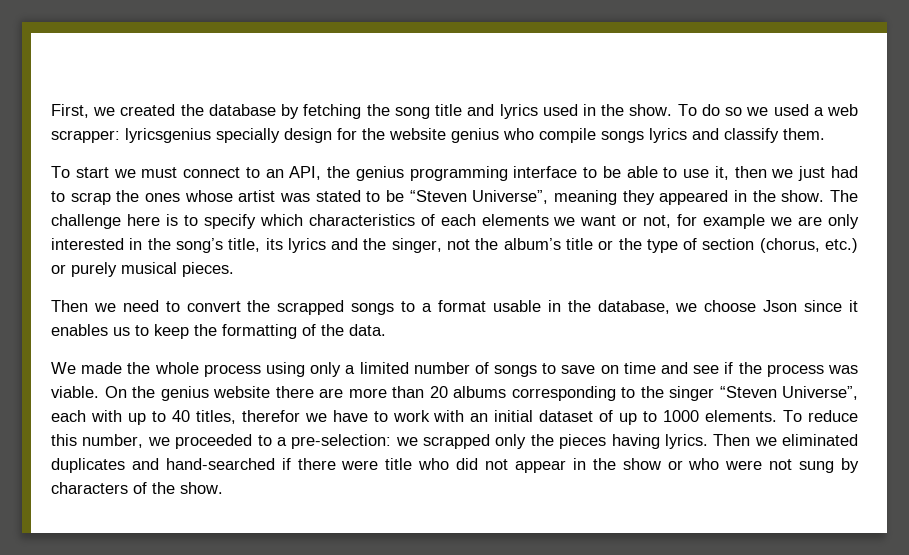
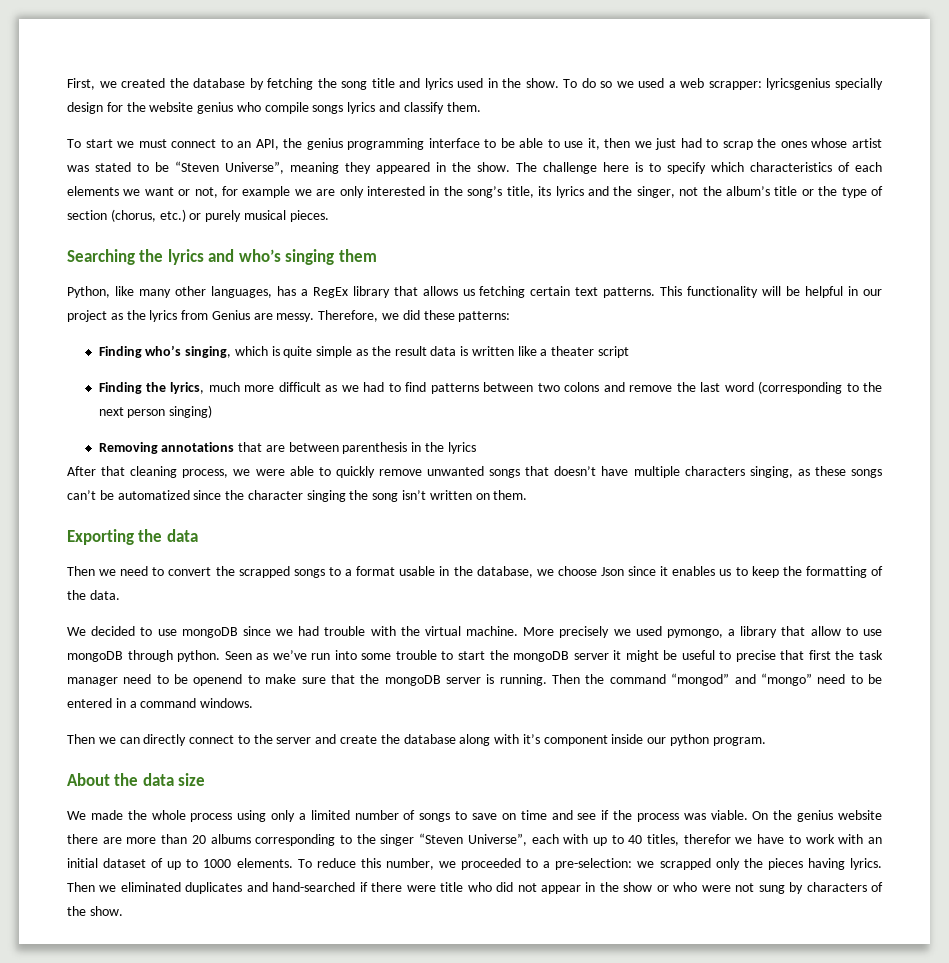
(234, 269) none -> [67,249,377,265] [67,286,883,298] [67,310,511,322] [98,345,629,358] [98,381,882,394] [98,405,213,418] [98,442,476,454] [67,466,883,478] [67,490,528,502] [67,529,198,545] // Searching the lyrics and who’s singing them // Python, like many other languages, has a RegEx library that allows us fetching certain text patterns. This functionality will be helpful in our project as the lyrics from Genius are messy. Therefore, we did these patterns: // Finding who’s singing, which is quite simple as the result data is written like a theater script // Finding the lyrics, much more difficult as we had to find patterns between two colons and remove the last word (corresponding to the next person singing) // Removing annotations that are between parenthesis in the lyrics // After that cleaning process, we were able to quickly remove unwanted songs that doesn’t have multiple characters singing, as these songs can’t be automatized since the character singing the song isn’t written on them. // Exporting the data
(386, 330) none -> [67,626,882,638] [67,650,883,662] [67,673,883,686] [67,698,254,708] [67,734,766,746] [67,773,206,786] // We decided to use mongoDB since we had trouble with the virtual machine. More precisely we used pymongo, a library that allow to use mongoDB through python. Seen as we’ve run into some trouble to start the mongoDB server it might be useful to precise that first the task manager need to be openend to make sure that the mongoDB server is running. Then the command “mongod” and “mongo” need to be entered in a command windows. // Then we can directly connect to the server and create the database along with it’s component inside our python program. // About the data size

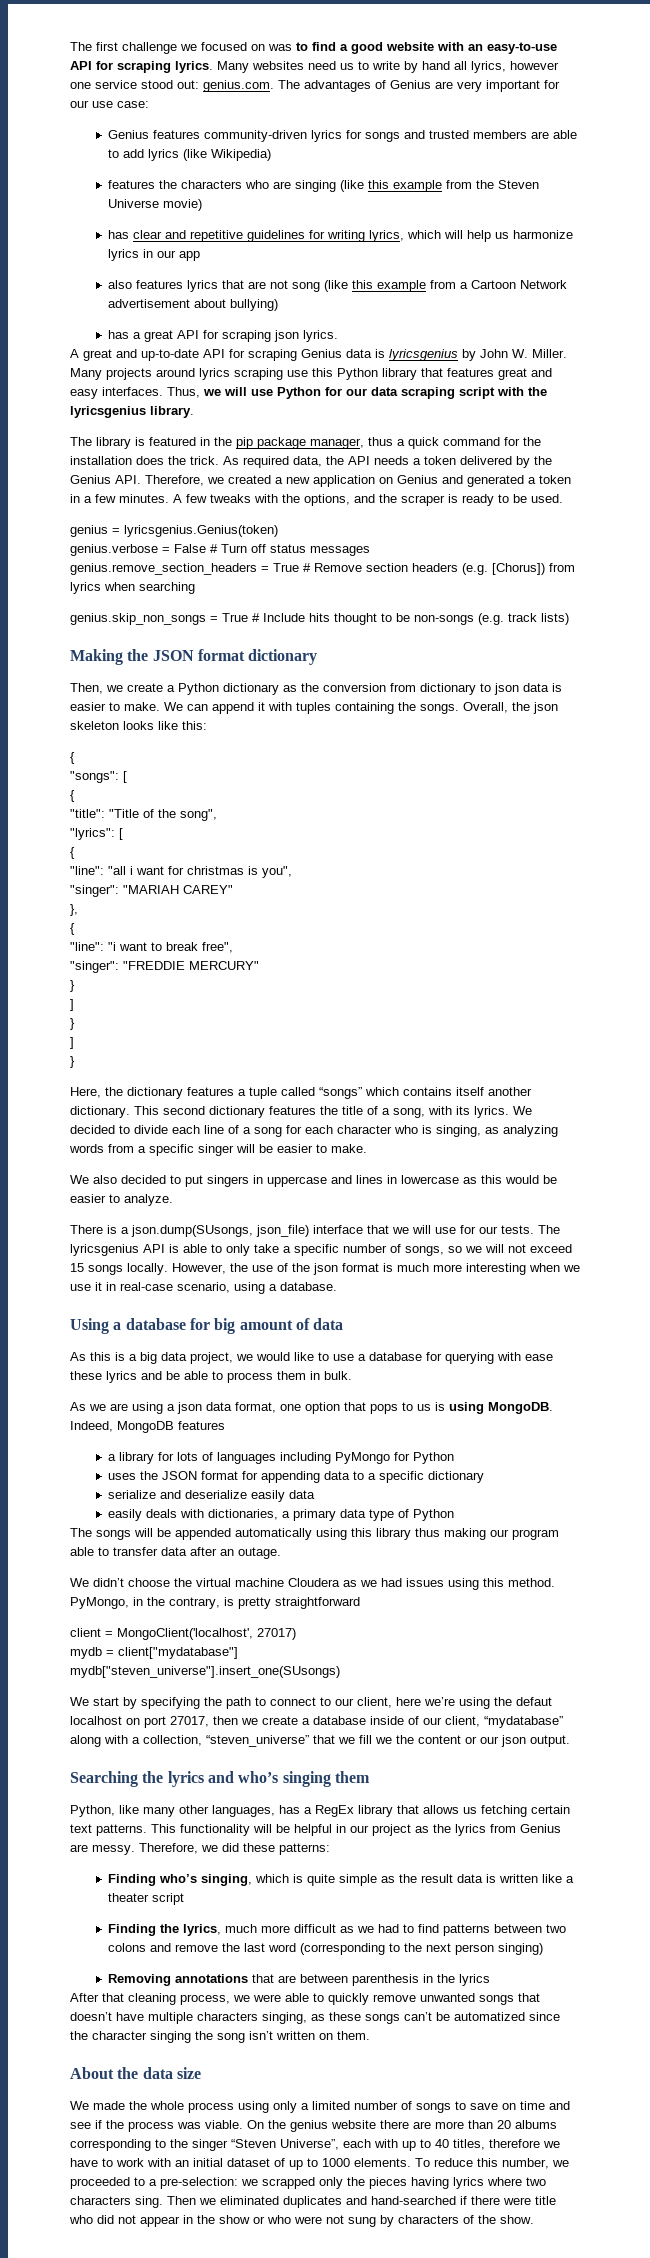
[67,78,883,90] [67,102,481,114] [67,138,882,150] [67,161,882,174] [67,186,883,198] [67,209,329,222] First, we created the database by fetching the song title and lyrics used in the show. To do so we used a web scrapper: lyricsgenius specially design for the website genius who compile songs lyrics and classify them. // To start we must connect to an API, the genius programming interface to be able to use it, then we just had to scrap the ones whose artist was stated to be “Steven Universe”, meaning they appeared in the show. The challenge here is to specify which characteristics of each elements we want or not, for example we are only interested in the song’s title, its lyrics and the singer, not the album’s title or the type of section (chorus, etc.) or purely musical pieces. -> [70,42,557,54] [70,61,559,73] [70,80,560,92] [70,100,149,108] [107,130,577,142] [107,149,271,161] [107,180,539,192] [107,199,202,211] [107,230,573,242] [107,249,200,261] [107,280,567,292] [107,299,278,311] [107,330,338,342] [70,349,567,361] [70,368,552,380] [70,387,547,399] [70,406,194,418] [70,437,541,449] [70,456,552,468] [70,475,571,487] [70,494,563,506] [70,525,278,537] [70,544,370,556] [70,563,575,575] [70,582,195,594] [70,613,569,625] [70,649,318,665] [70,683,562,695] [70,702,558,714] [70,721,207,730] [70,752,75,764] [70,771,127,783] [70,790,75,802] [70,809,217,821] [70,828,123,840] [70,847,75,859] [70,866,292,878] [70,885,233,897] [70,904,78,916] [70,923,75,935] [70,942,233,953] [70,961,259,973] [70,980,75,992] [70,999,74,1011] [70,1018,75,1030] [70,1037,74,1049] [70,1056,75,1068] [70,1087,532,1099] [70,1106,532,1118] [70,1125,558,1137] [69,1144,367,1156] [70,1175,557,1187] [70,1194,173,1206] [70,1225,560,1237] [70,1244,572,1256] [70,1263,580,1275] [70,1282,337,1294] [70,1318,344,1334] [70,1352,553,1364] [70,1371,352,1383] [70,1402,553,1414] [70,1421,225,1433] [107,1452,454,1464] [107,1471,484,1483] [107,1490,315,1502] [107,1509,454,1521] [70,1528,559,1540] [70,1547,281,1559] [70,1578,555,1590] [70,1597,360,1609] [70,1628,296,1640] [70,1647,238,1659] [70,1666,340,1678] [70,1697,552,1709] [70,1716,563,1728] [70,1735,570,1747] The first challenge we focused on was to find a good website with an easy-to-use API for scraping lyrics. Many websites need us to write by hand all lyrics, however one service stood out: genius.com. The advantages of Genius are very important for our use case: // Genius features community-driven lyrics for songs and trusted members are able to add lyrics (like Wikipedia) // features the characters who are singing (like this example from the Steven Universe movie) // has clear and repetitive guidelines for writing lyrics, which will help us harmonize lyrics in our app // also features lyrics that are not song (like this example from a Cartoon Network advertisement about bullying) // has a great API for scraping json lyrics. // A great and up-to-date API for scraping Genius data is lyricsgenius by John W. Miller. Many projects around lyrics scraping use this Python library that features great and easy interfaces. Thus, we will use Python for our data scraping script with the lyricsgenius library. // The library is featured in the pip package manager, thus a quick command for the installation does the trick. As required data, the API needs a token delivered by the Genius API. Therefore, we created a new application on Genius and generated a token in a few minutes. A few tweaks with the options, and the scraper is ready to be used. // genius = lyricsgenius.Genius(token) // genius.verbose = False # Turn off status messages // genius.remove_section_headers = True # Remove section headers (e.g. [Chorus]) from lyrics when searching // genius.skip_non_songs = True # Include hits thought to be non-songs (e.g. track lists) // Making the JSON format dictionary // Then, we create a Python dictionary as the conversion from dictionary to json data is easier to make. We can append it with tuples containing the songs. Overall, the json skeleton looks like this: // { // "songs": [ // { // "title": "Title of the song", // "lyrics": [ // { // "line": "all i want for christmas is you", // "singer": "MARIAH CAREY" // }, // { // "line": "i want to break free", // "singer": "FREDDIE MERCURY" // } // ] // } // ] // } // Here, the dictionary features a tuple called “songs” which contains itself another dictionary. This second dictionary features the title of a song, with its lyrics. We decided to divide each line of a song for each character who is singing, as analyzing words from a specific singer will be easier to make. // We also decided to put singers in uppercase and lines in lowercase as this would be easier to analyze. // There is a json.dump(SUsongs, json_file) interface that we will use for our tests. The lyricsgenius API is able to only take a specific number of songs, so we will not exceed 15 songs locally. However, the use of the json format is much more interesting when we use it in real-case scenario, using a database. // Using a database for big amount of data // As this is a big data project, we would like to use a database for querying with ease these lyrics and be able to process them in bulk. // As we are using a json data format, one option that pops to us is using MongoDB. Indeed, MongoDB features // a library for lots of languages including PyMongo for Python // uses the JSON format for appending data to a specific dictionary // serialize and deserialize easily data // easily deals with dictionaries, a primary data type of Python // The songs will be appended automatically using this library thus making our program able to transfer data after an outage. // We didn’t choose the virtual machine Cloudera as we had issues using this method. PyMongo, in the contrary, is pretty straightforward // client = MongoClient('localhost', 27017) // mydb = client["mydatabase"] // mydb["steven_universe"].insert_one(SUsongs) // We start by specifying the path to connect to our client, here we’re using the defaut localhost on port 27017, then we create a database inside of our client, “mydatabase” along with a collection, “steven_universe” that we fill we the content or our json output.
[67,529,198,545] [67,566,884,578] [67,590,120,600] [67,626,882,638] [67,650,883,662] [67,673,883,686] [67,698,254,708] [67,734,766,746] // Exporting the data // Then we need to convert the scrapped songs to a format usable in the database, we choose Json since it enables us to keep the formatting of the data. // We decided to use mongoDB since we had trouble with the virtual machine. More precisely we used pymongo, a library that allow to use mongoDB through python. Seen as we’ve run into some trouble to start the mongoDB server it might be useful to precise that first the task manager need to be openend to make sure that the mongoDB server is running. Then the command “mongod” and “mongo” need to be entered in a command windows. // Then we can directly connect to the server and create the database along with it’s component inside our python program. -> (370, 2035) none
[683,834,731,844] therefor -> [489,2139,540,2148] therefore
[850,858,883,870] lyrics. -> [453,2177,546,2189] [70,2196,163,2208] lyrics where two characters sing.

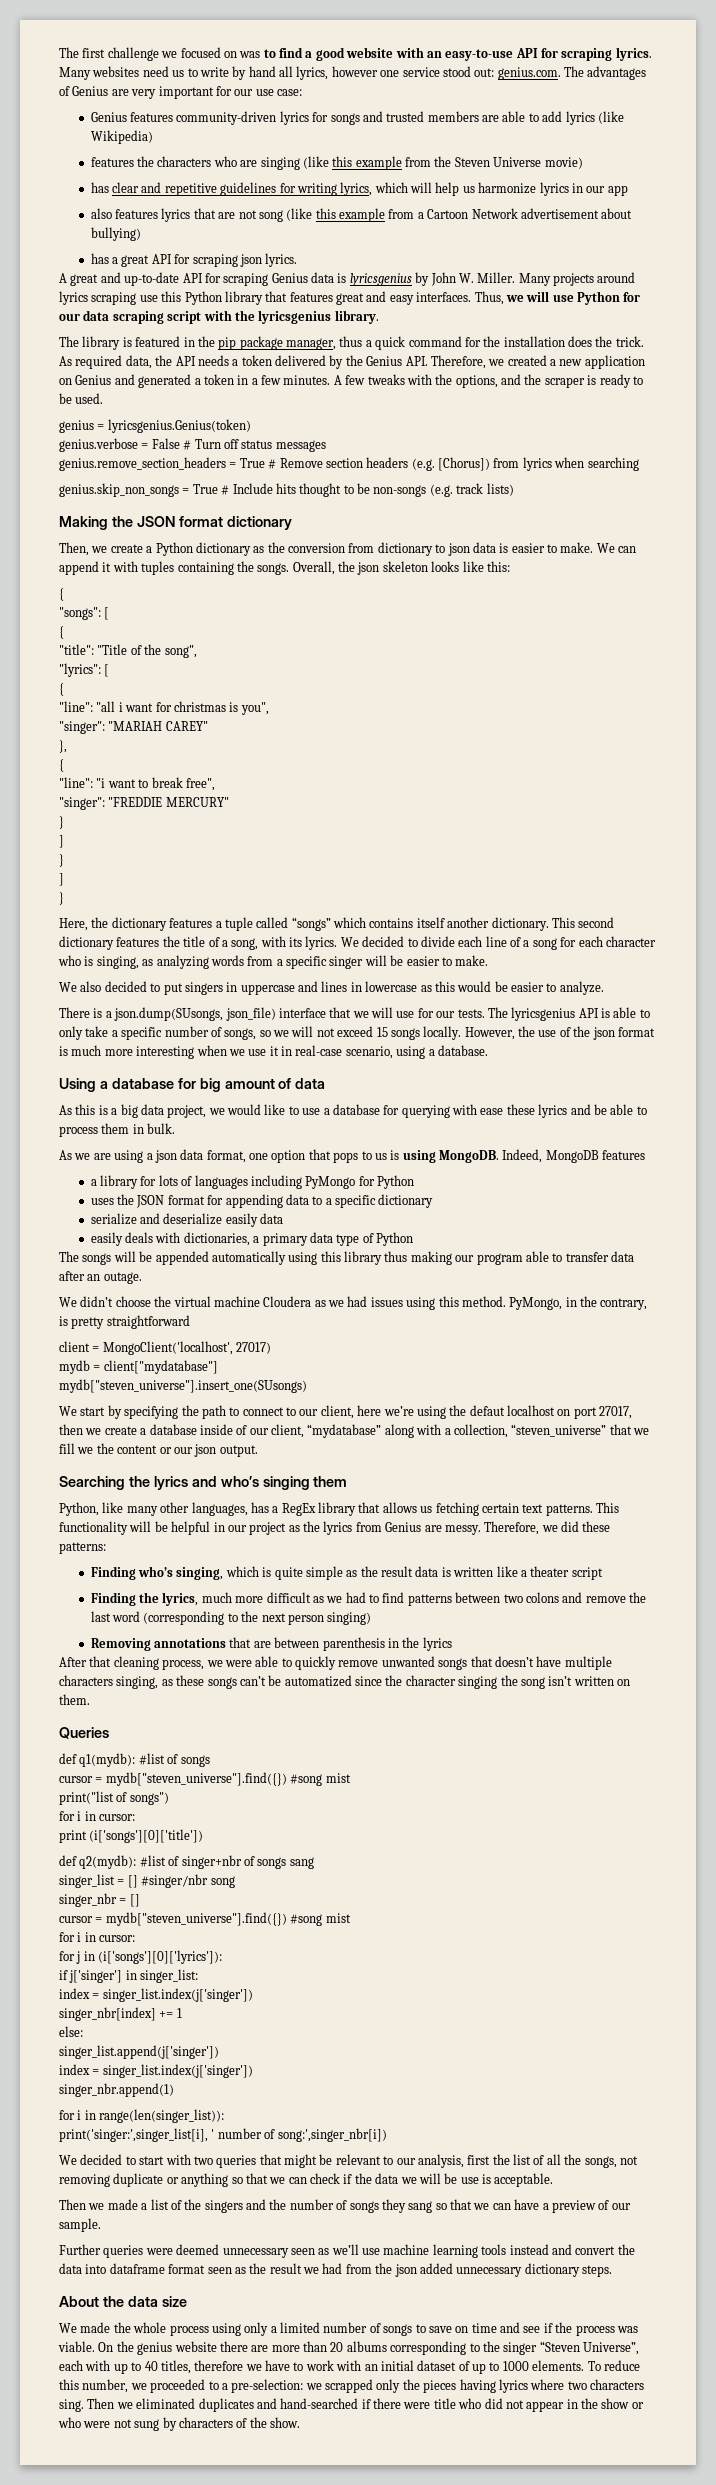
(370, 2035) none -> [59,1727,109,1739] [59,1753,210,1767] [59,1772,351,1786] [59,1791,169,1805] [59,1811,136,1821] [59,1829,204,1843] [59,1855,314,1869] [59,1874,235,1888] [59,1893,140,1907] [59,1912,351,1926] [59,1932,136,1942] [59,1950,223,1964] [59,1969,199,1983] [59,1988,253,2002] [59,2007,182,2021] [59,2026,83,2037] [59,2045,219,2059] [59,2064,253,2078] [59,2083,174,2097] [59,2109,225,2123] [59,2128,387,2142] [59,2154,638,2168] [59,2173,554,2187] [59,2199,631,2213] [59,2218,101,2232] [59,2244,635,2258] [59,2263,612,2277] // Queries // def q1(mydb): #list of songs // cursor = mydb["steven_universe"].find({}) #song mist // print("list of songs") // for i in cursor: // print (i['songs'][0]['title']) // def q2(mydb): #list of singer+nbr of songs sang // singer_list = [] #singer/nbr song // singer_nbr = [] // cursor = mydb["steven_universe"].find({}) #song mist // for i in cursor: // for j in (i['songs'][0]['lyrics']): // if j['singer'] in singer_list: // index = singer_list.index(j['singer']) // singer_nbr[index] += 1 // else: // singer_list.append(j['singer']) // index = singer_list.index(j['singer']) // singer_nbr.append(1) // for i in range(len(singer_list)): // print('singer:',singer_list[i], ' number of song:',singer_nbr[i]) // We decided to start with two queries that might be relevant to our analysis, first the list of all the songs, not removing duplicate or anything so that we can check if the data we will be use is acceptable. // Then we made a list of the singers and the number of songs they sang so that we can have a preview of our sample. // Further queries were deemed unnecessary seen as we’ll use machine learning tools instead and convert the data into dataframe format seen as the result we had from the json added unnecessary dictionary steps.

